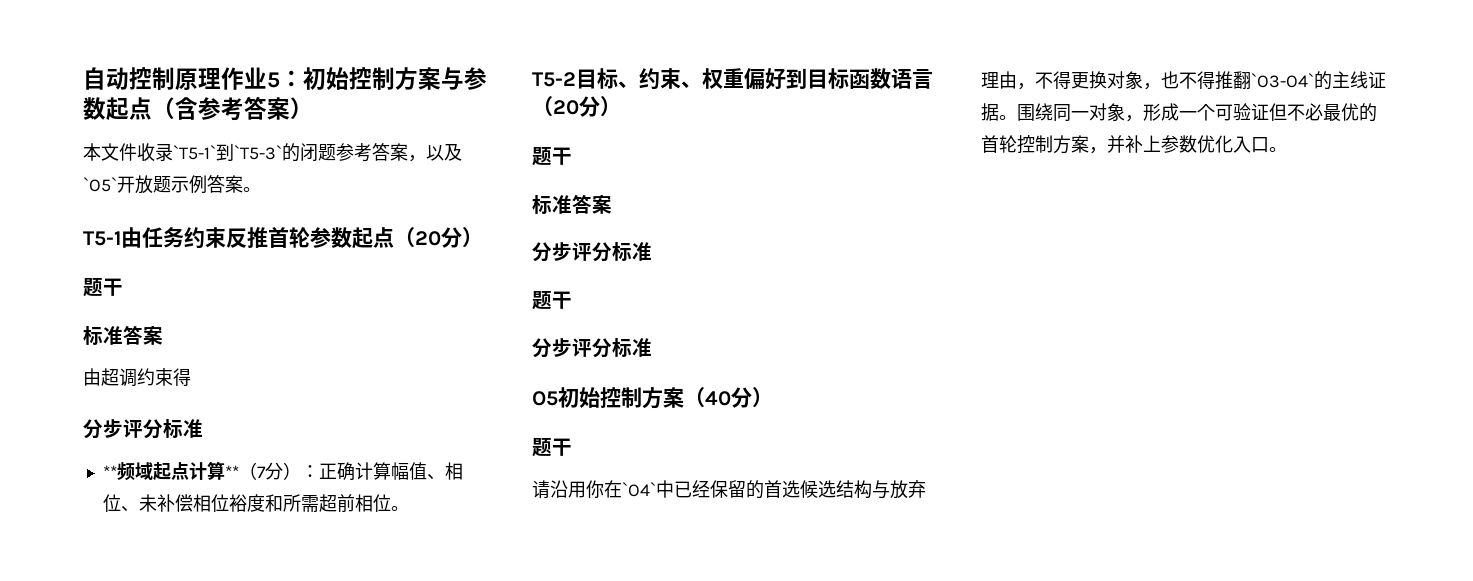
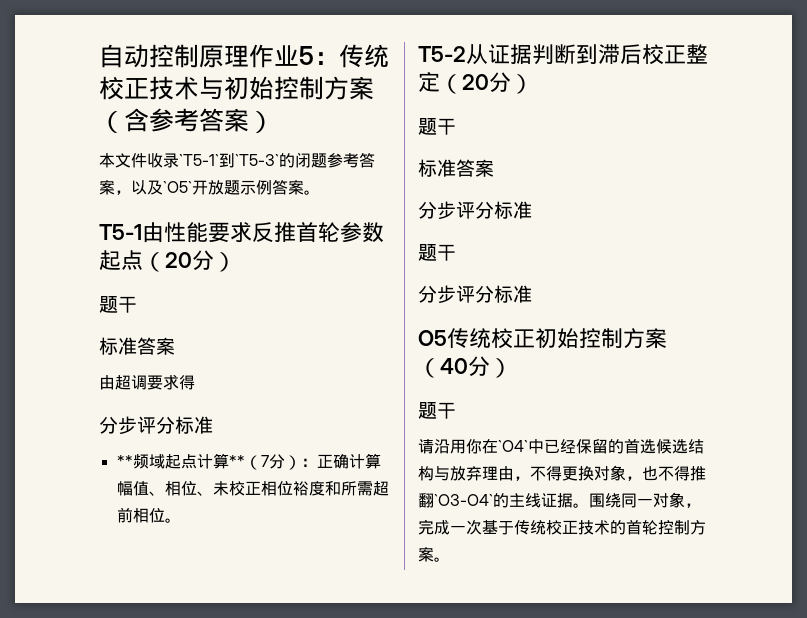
[303,67,487,90] [83,97,152,121] 初始控制方案与参数起点 -> [339,44,389,68] [99,76,374,100] 传统校正技术与初始控制方案
[142,227,226,249] 任务约束 -> [164,222,252,243] 性能要求
[137,368,173,386] 约束 -> [147,374,179,390] 要求
[156,494,193,512] 补偿 -> [228,481,261,496] 校正
[576,68,933,90] 目标、约束、权重偏好到目标函数语言 -> [466,44,708,65] [418,72,440,92] 从证据判断到滞后校正整定
(558, 398) none -> [447,328,535,349] 传统校正
[1143,103,1377,122] [981,135,1269,154] 形成一个可验证但不必最优的首轮控制方案，并补上参数优化入口 -> [418,519,706,535] [418,547,434,562] 完成一次基于传统校正技术的首轮控制方案

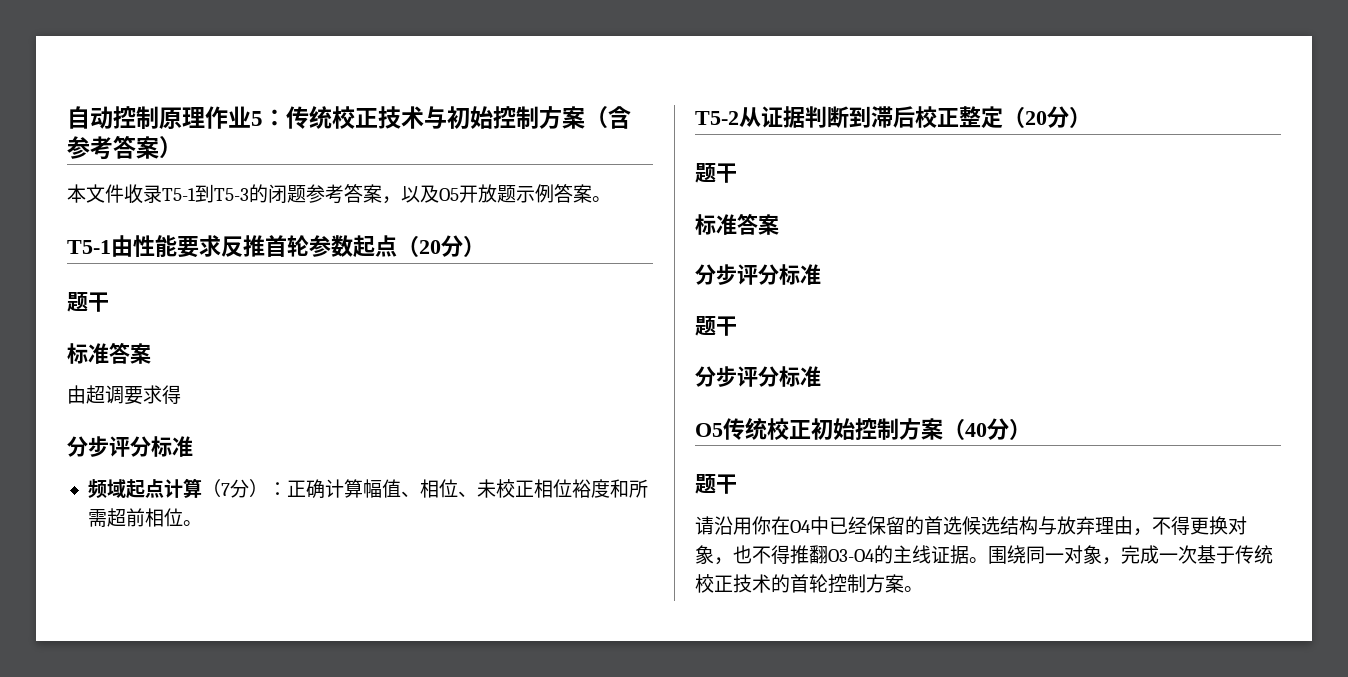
[179,153,279,168] `T5-1`到`T5-3` -> [162,184,249,203] T5-1到T5-3
[163,181,192,193] `O5` -> [439,188,459,201] O5
[116,455,133,467] ** -> (193, 446) none
[228,455,245,467] ** -> (202, 488) none
[498,440,528,452] `O4` -> [790,520,811,533] O4
[434,494,493,506] `O3-O4` -> [828,549,875,562] O3-O4

